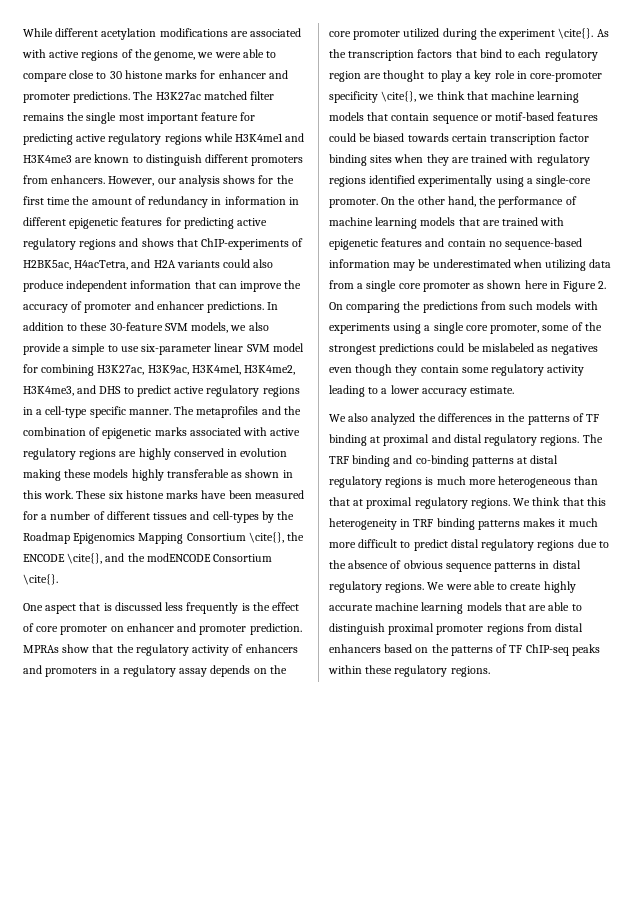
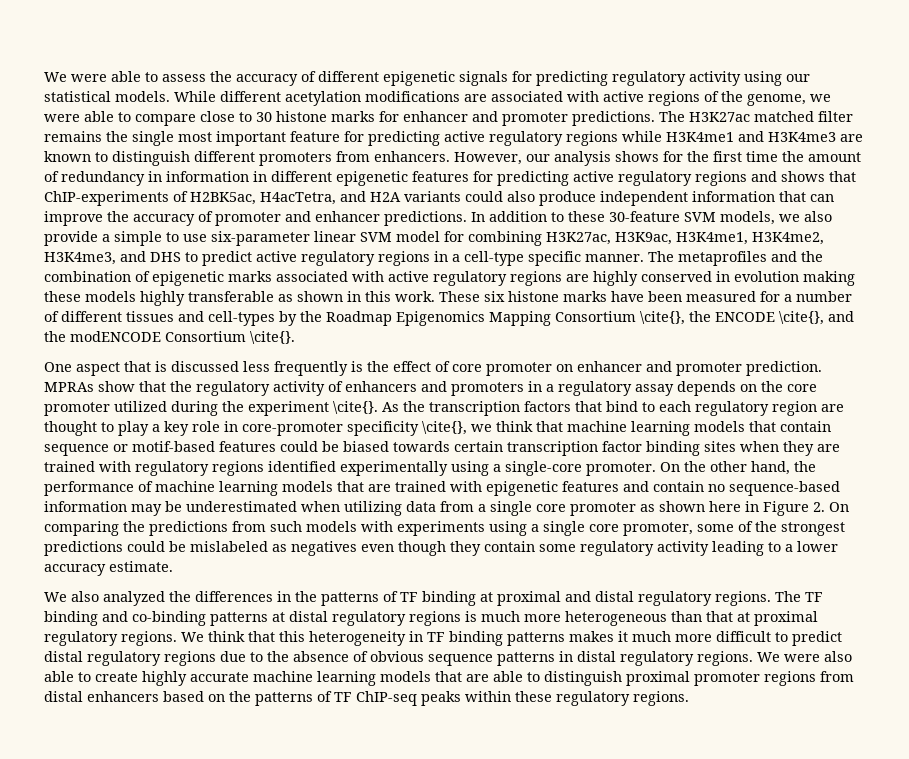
(23, 32) none -> [44,71,810,86] [44,91,170,102] We were able to assess the accuracy of different epigenetic signals for predicting regulatory activity using our statistical models.
[329,456,349,464] TRF -> [805,592,823,602] TF
[413,519,434,527] TRF -> [427,632,445,642] TF
(472, 587) none -> [824,651,852,662] also

